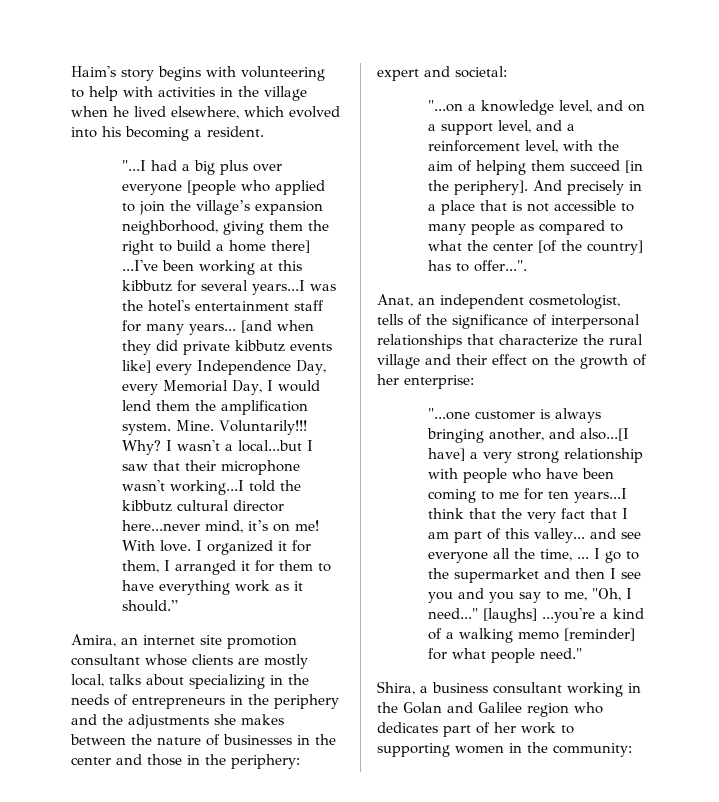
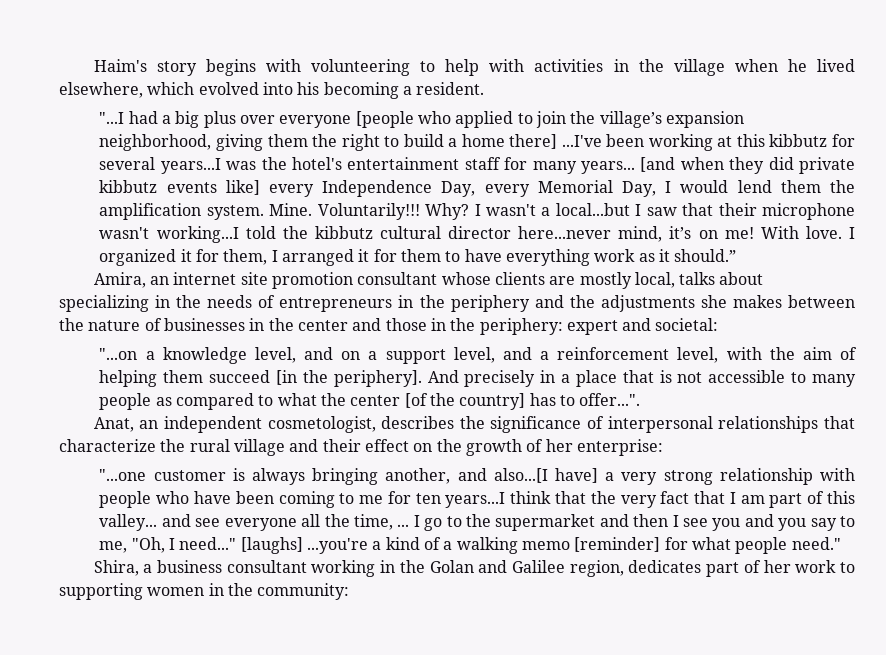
[377,314,422,326] tells of -> [381,416,455,429] describes
[527,702,603,717] region who -> [569,560,624,577] region,

